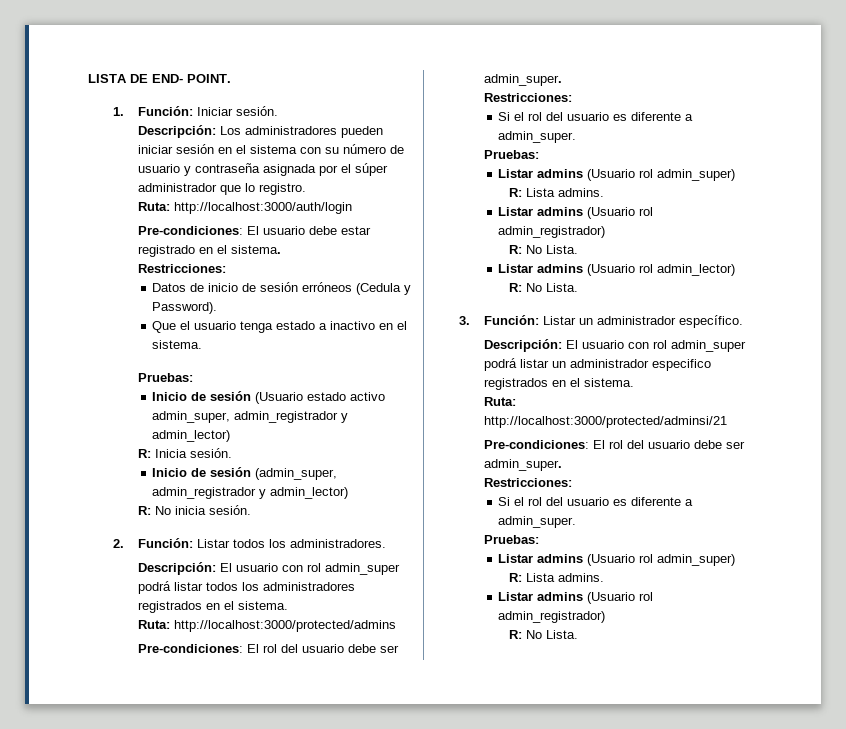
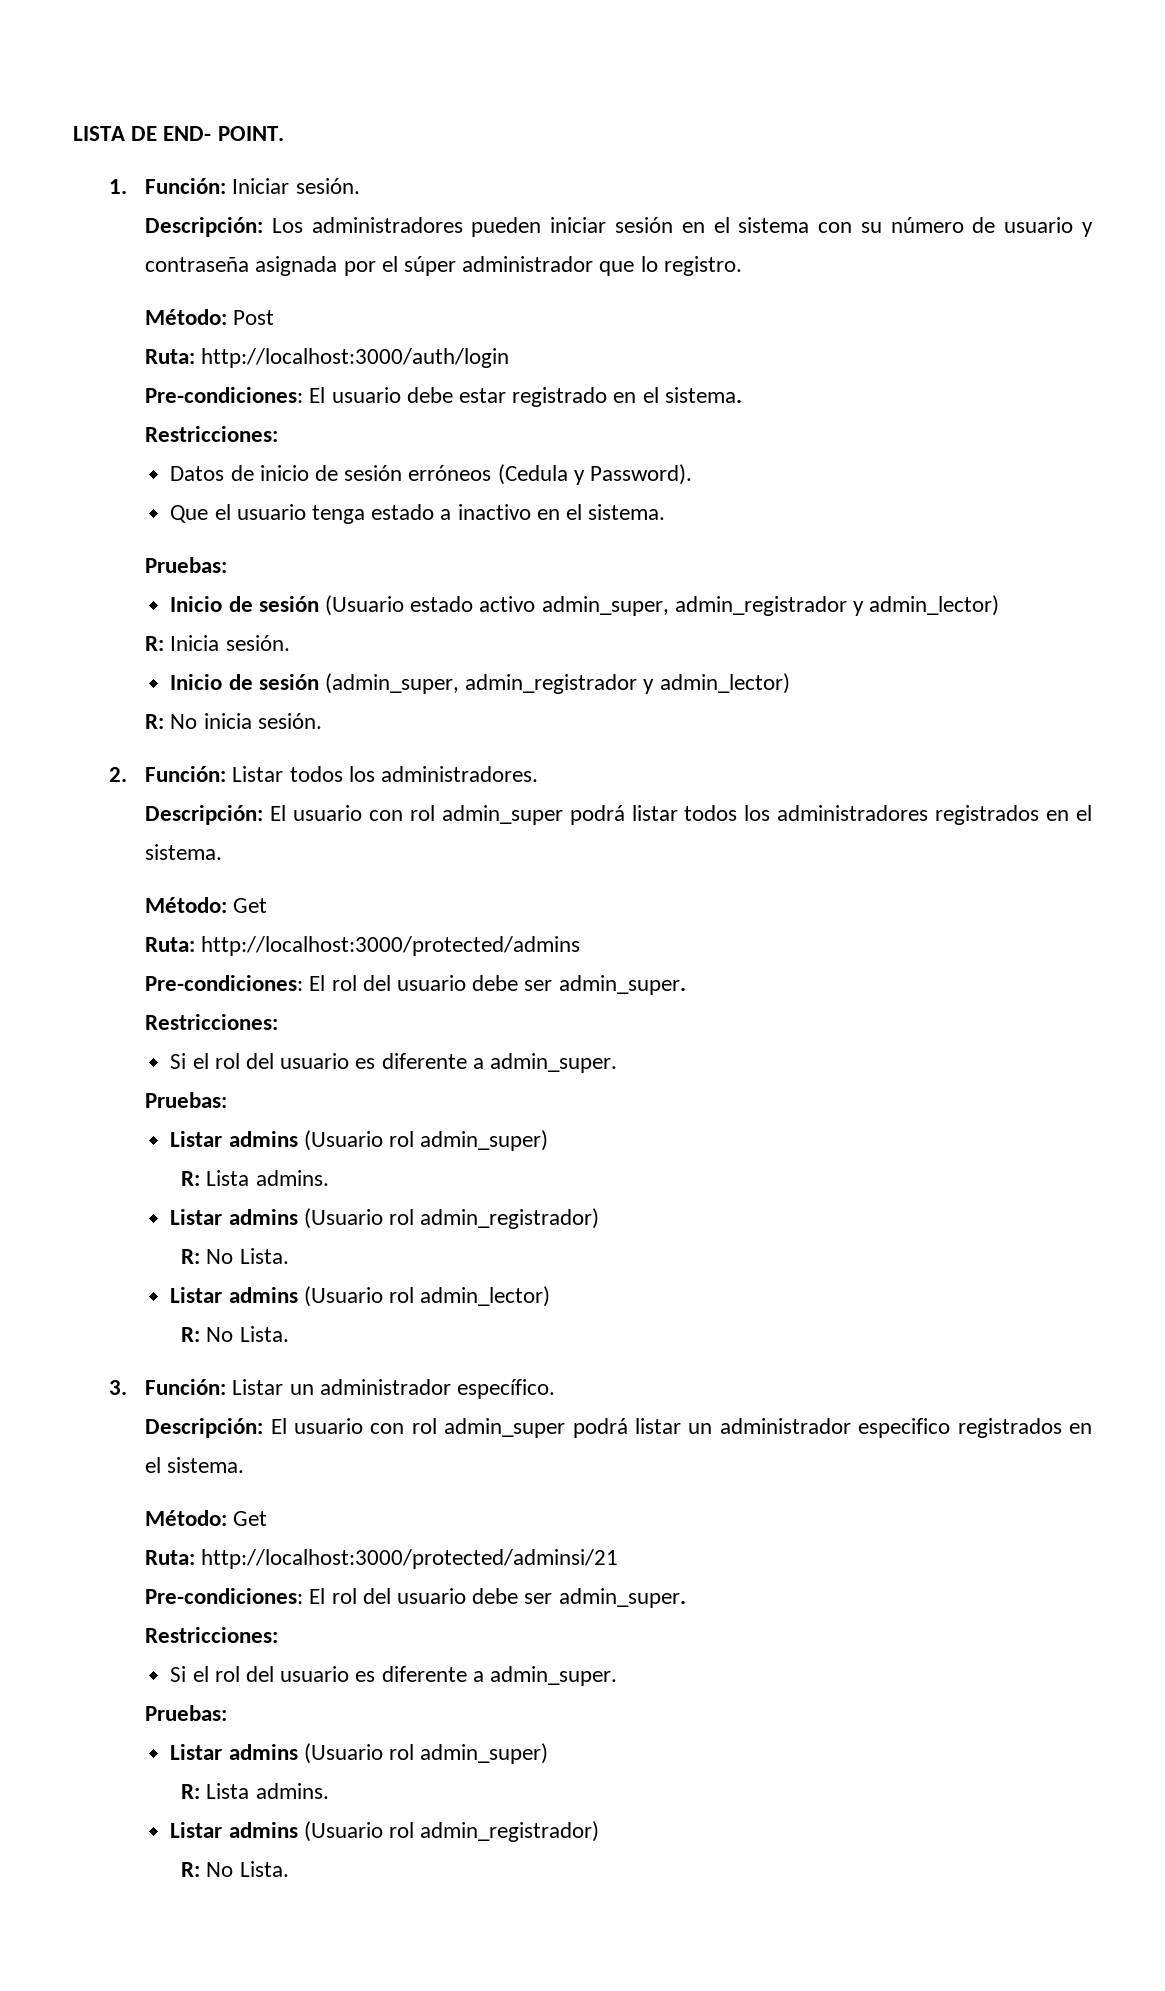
(307, 189) none -> [145,309,275,325] // Método: Post
(289, 605) none -> [145,897,268,913] // Método: Get
(635, 382) none -> [145,1510,268,1526] // Método: Get

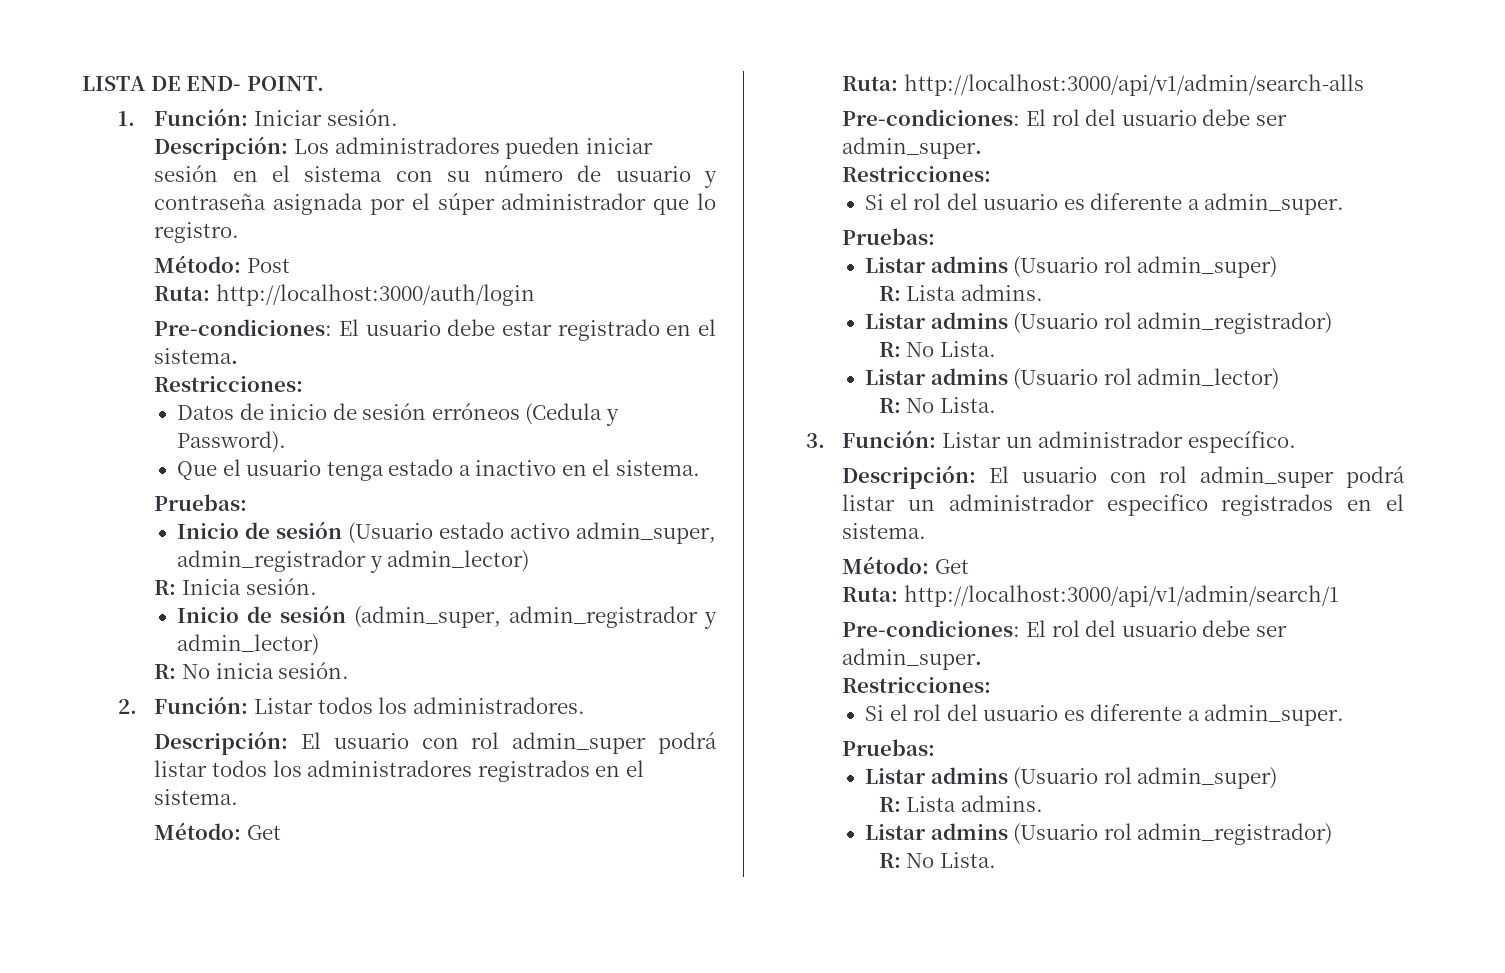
[201,936,581,956] http://localhost:3000/protected/admins -> [904,74,1365,96] http://localhost:3000/api/v1/admin/search-alls
[201,1549,619,1569] http://localhost:3000/protected/adminsi/21 -> [904,585,1340,607] http://localhost:3000/api/v1/admin/search/1

